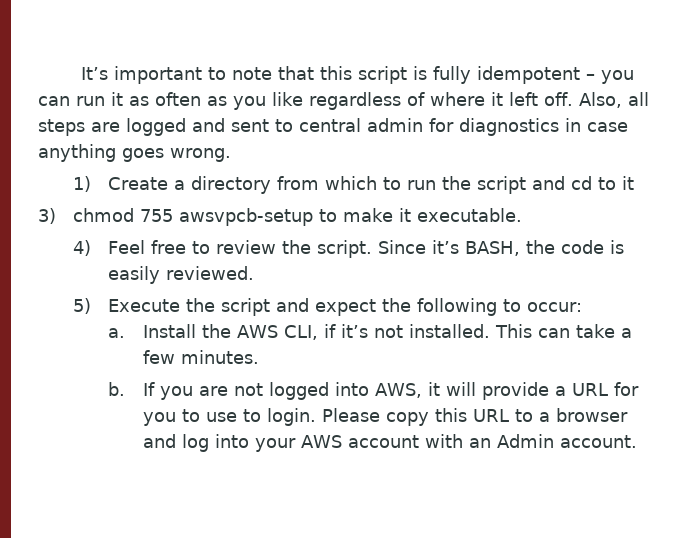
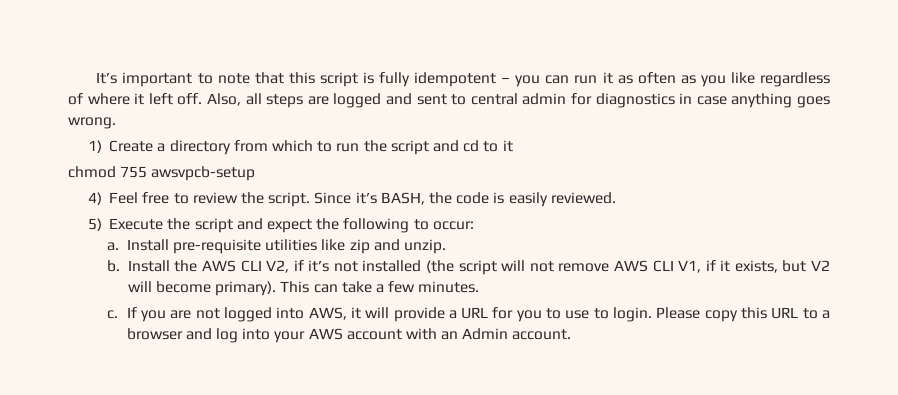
[38,208,56,224] 3) -> (513, 146) none
[319,208,523,222] to make it executable. -> (256, 173) none
[202,324,491,340] the AWS CLI, if it’s not installed. -> [173,239,446,254] [107,260,830,275] [127,281,277,296] pre-requisite utilities like zip and unzip. // b. Install the AWS CLI V2, if it’s not installed (the script will not remove AWS CLI V1, if it exists, but V2 will become primary).
[108,382,126,396] b. -> [107,310,119,319] c.

